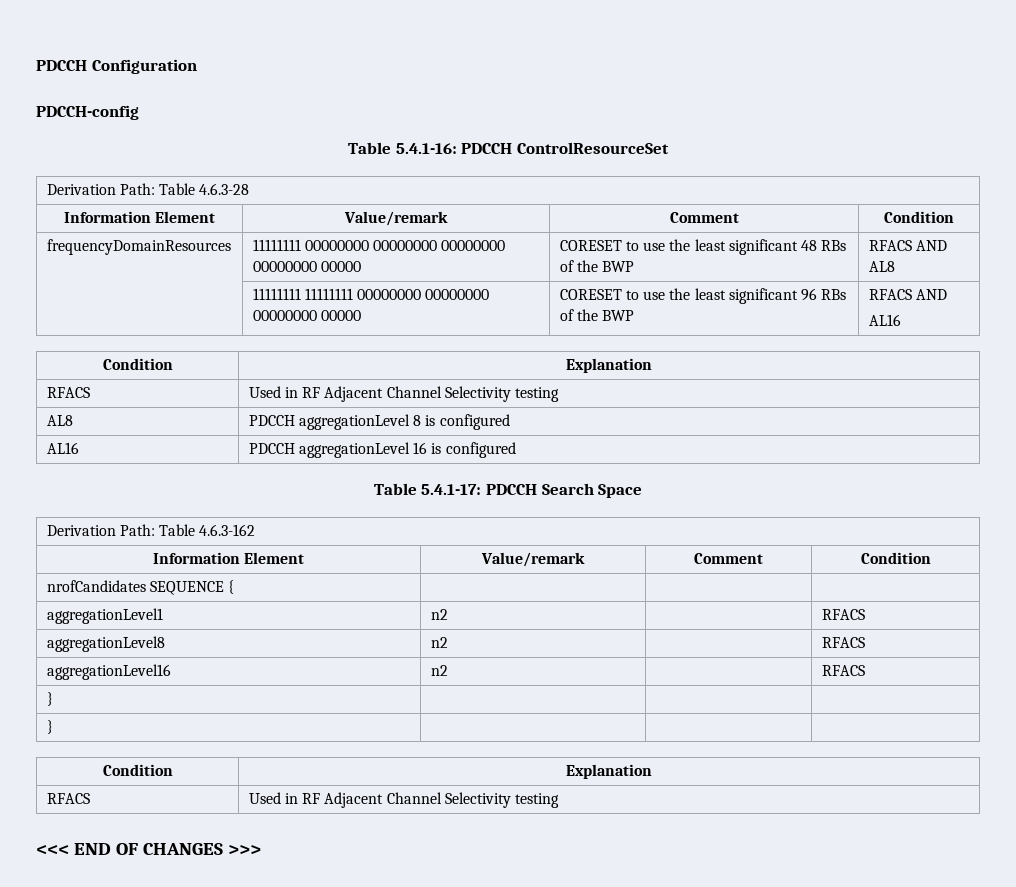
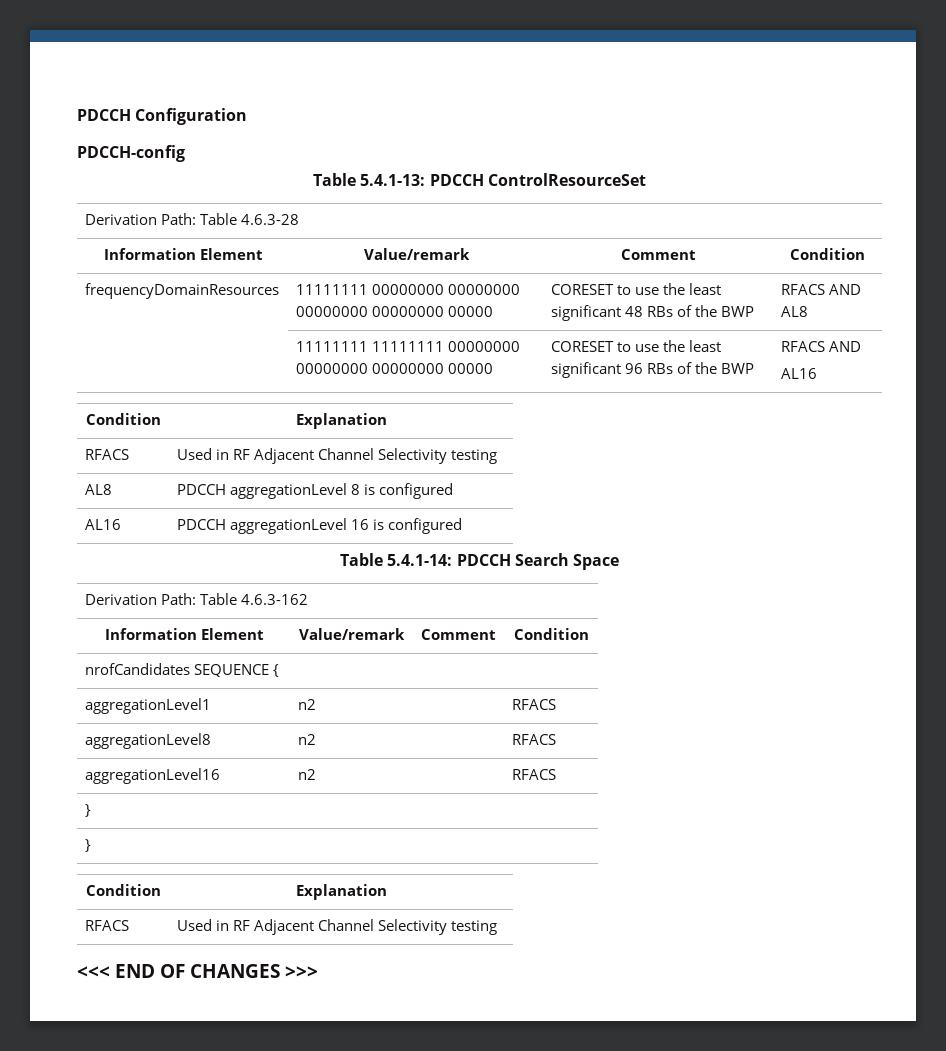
[395,143,457,154] 5.4.1-16: -> [360,174,426,186] 5.4.1-13:
[421,484,482,495] 5.4.1-17: -> [387,554,453,566] 5.4.1-14:

